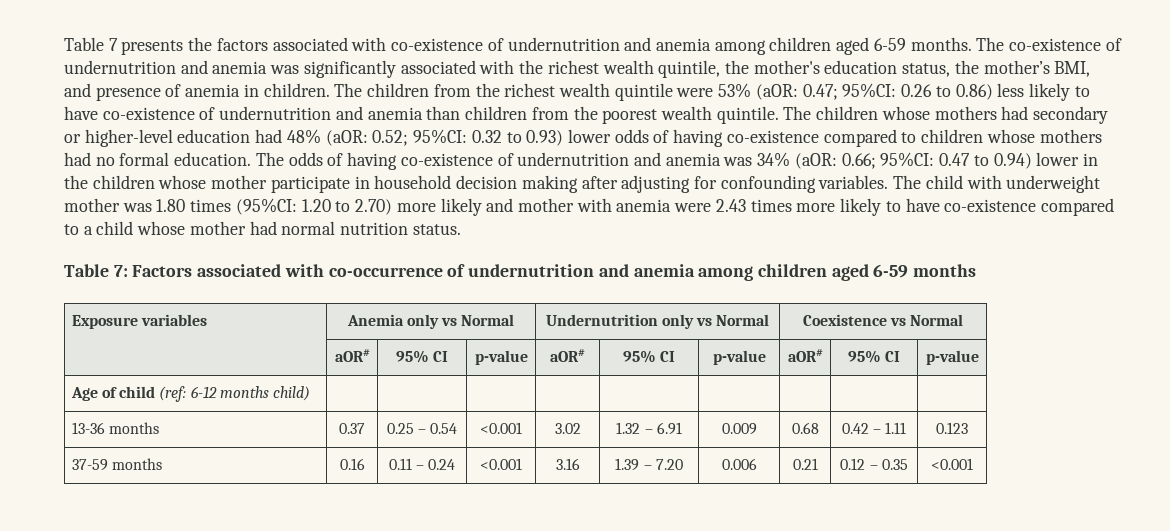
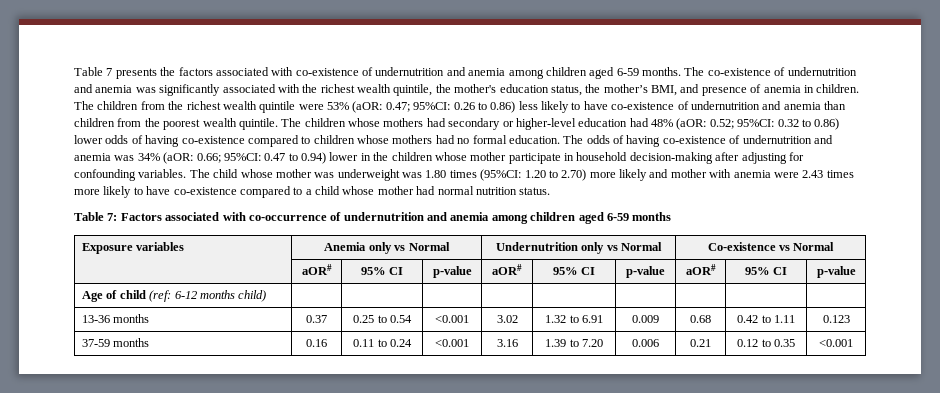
[526,130,564,146] 0.93) -> [814,118,840,130] 0.86)
[456,175,578,193] decision making -> [629,152,713,164] decision-making
[966,175,1101,193] [64,198,120,212] with underweight mother -> [240,169,400,181] whose mother was underweight
[802,314,887,326] Coexistence -> [707,242,776,251] Co-existence
[418,429,426,434] – -> [377,315,387,323] to
[644,429,653,434] – -> [569,315,579,323] to
[873,429,881,434] – -> [761,315,771,323] to
[416,465,424,470] – -> [377,339,387,347] to
[643,465,652,470] – -> [569,339,579,347] to
[869,465,878,470] – -> [761,339,771,347] to

